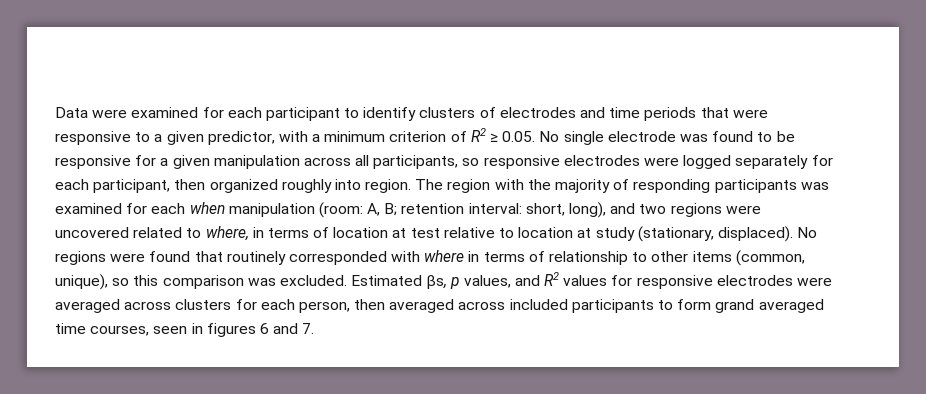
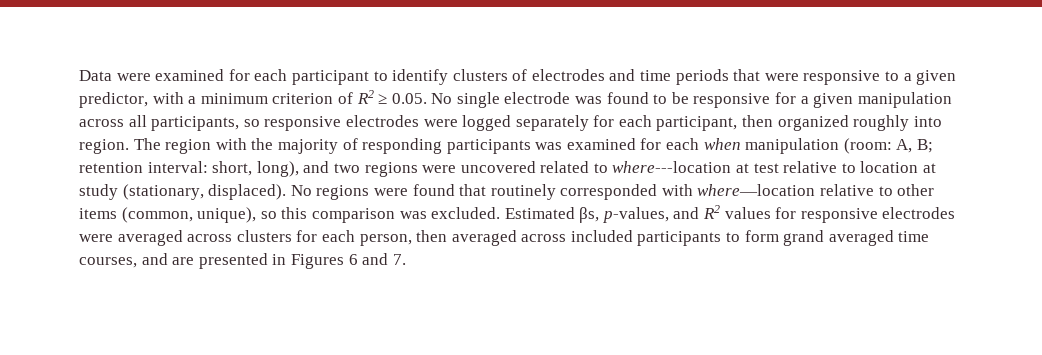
[205,226,389,241] where, in terms of location -> [612,161,732,173] where---location
[424,250,629,265] where in terms of relationship -> [697,184,875,196] where—location relative
[450,275,511,289] p values, -> [602,207,669,223] p-values,
[153,323,256,337] seen in figures -> [141,253,344,269] and are presented in Figures

